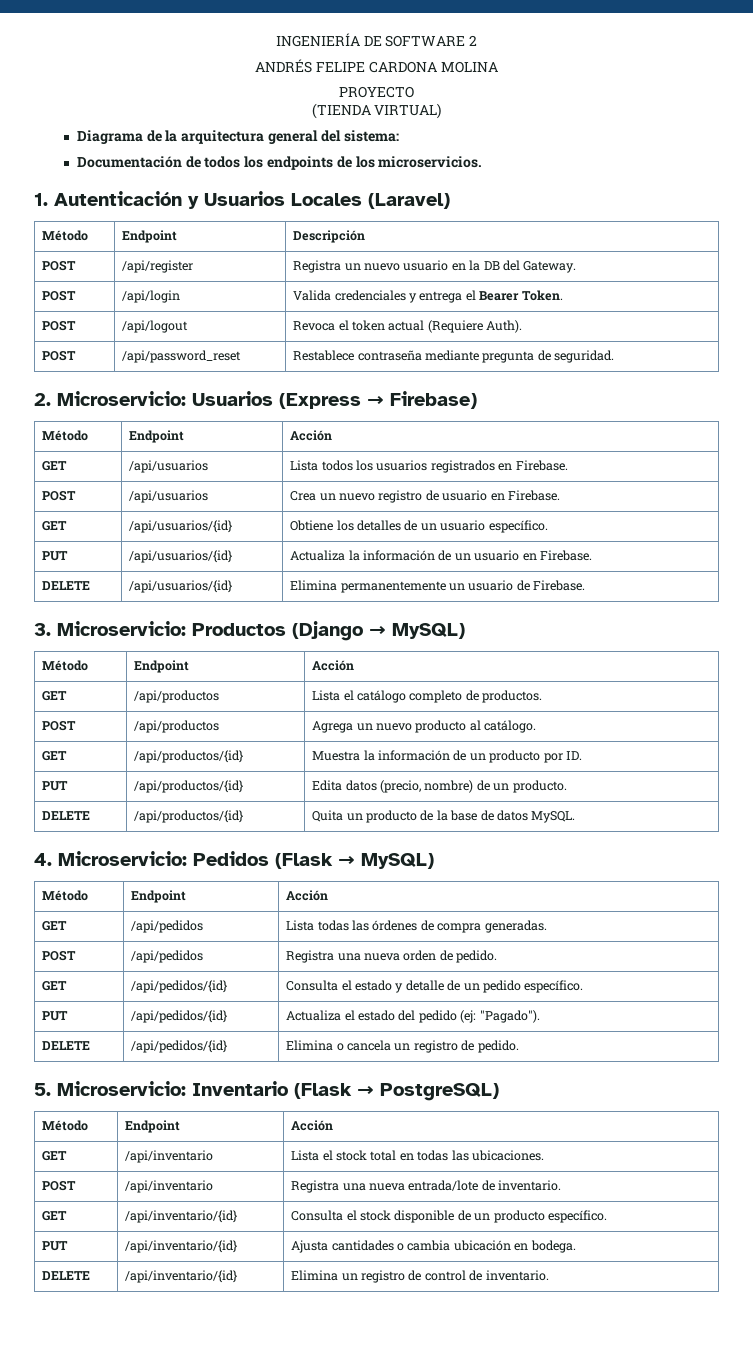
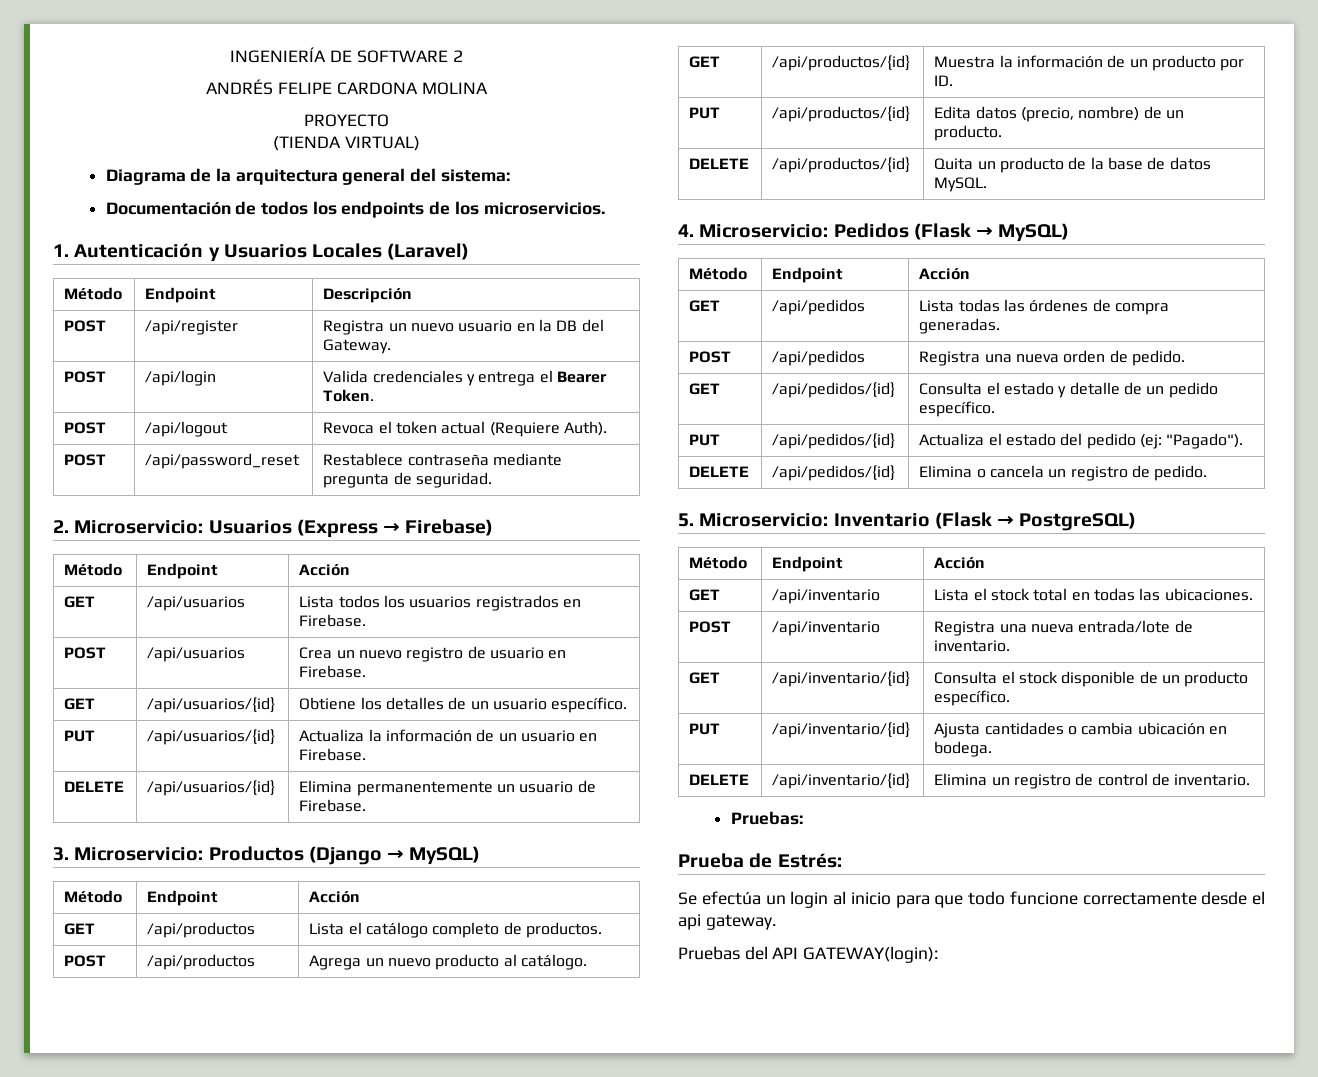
(549, 1275) none -> [730,811,803,825] [678,853,842,868] [678,891,1265,908] [678,914,776,930] [678,946,939,963] // Pruebas: // Prueba de Estrés: // Se efectúa un login al inicio para que todo funcione correctamente desde el api gateway. // Pruebas del API GATEWAY(login):

